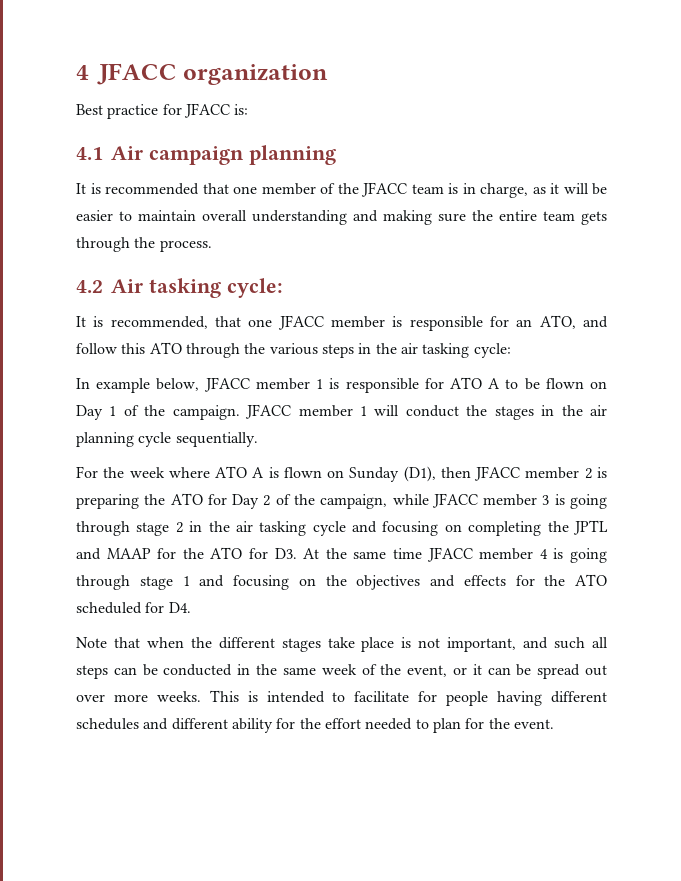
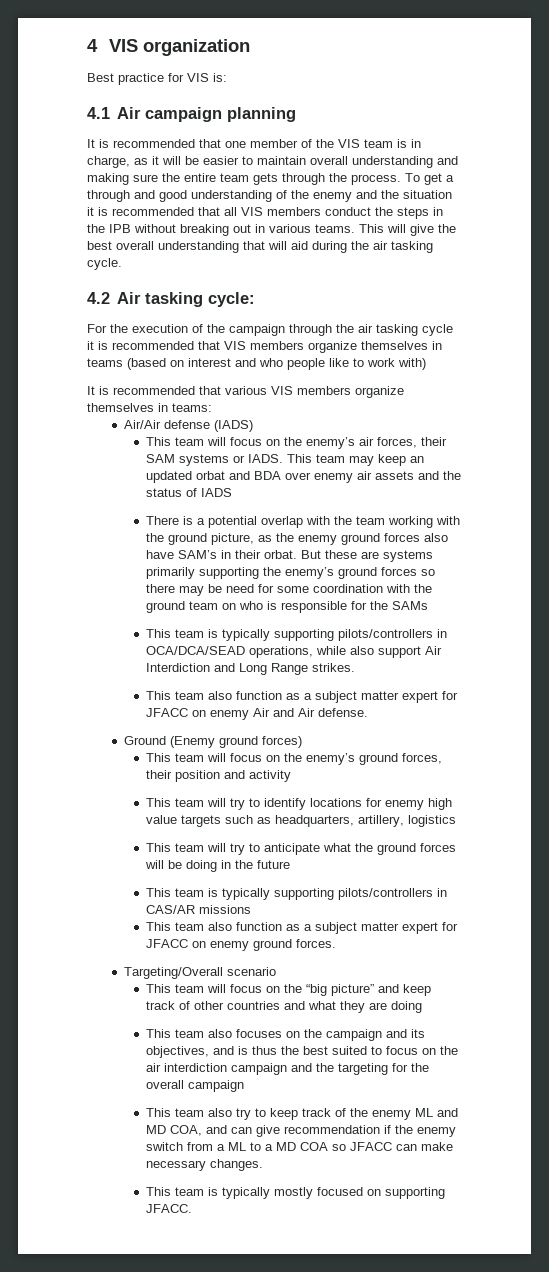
[76,63,177,85] 4 JFACC -> [87,39,139,52] 4 VIS
[183,103,230,118] JFACC -> [187,73,209,82] VIS
[361,182,407,197] JFACC -> [338,139,360,148] VIS
[76,278,283,298] [76,315,608,331] [76,342,511,358] [76,377,608,393] [76,404,608,420] [76,432,258,447] [76,466,607,482] [76,493,607,509] [76,520,608,536] [76,547,608,563] [76,574,607,590] [76,602,191,614] [76,637,608,652] [76,664,607,679] [76,690,608,706] [76,718,554,733] // 4.2 Air tasking cycle: // It is recommended, that one JFACC member is responsible for an ATO, and follow this ATO through the various steps in the air tasking cycle: // In example below, JFACC member 1 is responsible for ATO A to be flown on Day 1 of the campaign. JFACC member 1 will conduct the stages in the air planning cycle sequentially. // For the week where ATO A is flown on Sunday (D1), then JFACC member 2 is preparing the ATO for Day 2 of the campaign, while JFACC member 3 is going through stage 2 in the air tasking cycle and focusing on completing the JPTL and MAAP for the ATO for D3. At the same time JFACC member 4 is going through stage 1 and focusing on the objectives and effects for the ATO scheduled for D4. // Note that when the different stages take place is not important, and such all steps can be conducted in the same week of the event, or it can be spread out over more weeks. This is intended to facilitate for people having different schedules and different ability for the effort needed to plan for the event. -> [405,173,454,185] [87,190,452,202] [87,207,443,219] [87,224,456,236] [87,241,433,253] [87,258,122,270] [87,292,255,307] [87,324,453,336] [87,341,442,353] [87,358,426,370] [87,386,404,398] [87,403,212,412] [123,420,253,432] [145,437,447,449] [145,454,424,466] [145,471,461,483] [145,488,232,497] [145,516,460,528] [145,533,448,545] [145,550,433,562] [145,567,435,579] [145,584,432,596] [145,601,428,613] [145,629,447,641] [145,646,442,658] [145,663,355,675] [145,691,458,703] [145,708,368,720] [123,736,302,748] [145,753,442,765] [145,770,291,782] [145,798,452,810] [145,815,456,827] [145,843,456,855] [144,860,290,872] [145,888,447,900] [145,905,251,914] [145,922,458,934] [145,939,336,951] [123,967,276,979] [145,984,431,996] [145,1001,422,1013] [145,1029,425,1041] [145,1046,458,1058] [145,1063,429,1075] [145,1080,244,1092] [145,1108,458,1120] [145,1125,456,1137] [145,1142,453,1151] [145,1159,263,1171] [145,1187,445,1199] [145,1204,192,1213] To get a through and good understanding of the enemy and the situation it is recommended that all VIS members conduct the steps in the IPB without breaking out in various teams. This will give the best overall understanding that will aid during the air tasking cycle. // 4.2 Air tasking cycle: // For the execution of the campaign through the air tasking cycle it is recommended that VIS members organize themselves in teams (based on interest and who people like to work with) // It is recommended that various VIS members organize themselves in teams: // Air/Air defense (IADS) // This team will focus on the enemy’s air forces, their SAM systems or IADS. This team may keep an updated orbat and BDA over enemy air assets and the status of IADS // There is a potential overlap with the team working with the ground picture, as the enemy ground forces also have SAM’s in their orbat. But these are systems primarily supporting the enemy’s ground forces so there may be need for some coordination with the ground team on who is responsible for the SAMs // This team is typically supporting pilots/controllers in OCA/DCA/SEAD operations, while also support Air Interdiction and Long Range strikes. // This team also function as a subject matter expert for JFACC on enemy Air and Air defense. // Ground (Enemy ground forces) // This team will focus on the enemy’s ground forces, their position and activity // This team will try to identify locations for enemy high value targets such as headquarters, artillery, logistics // This team will try to anticipate what the ground forces will be doing in the future // This team is typically supporting pilots/controllers in CAS/AR missions // This team also function as a subject matter expert for JFACC on enemy ground forces. // Targeting/Overall scenario // This team will focus on the “big picture” and keep track of other countries and what they are doing // This team also focuses on the campaign and its objectives, and is thus the best suited to focus on the air interdiction campaign and the targeting for the overall campaign // This team also try to keep track of the enemy ML and MD COA, and can give recommendation if the enemy switch from a ML to a MD COA so JFACC can make necessary changes. // This team is typically mostly focused on supporting JFACC.

